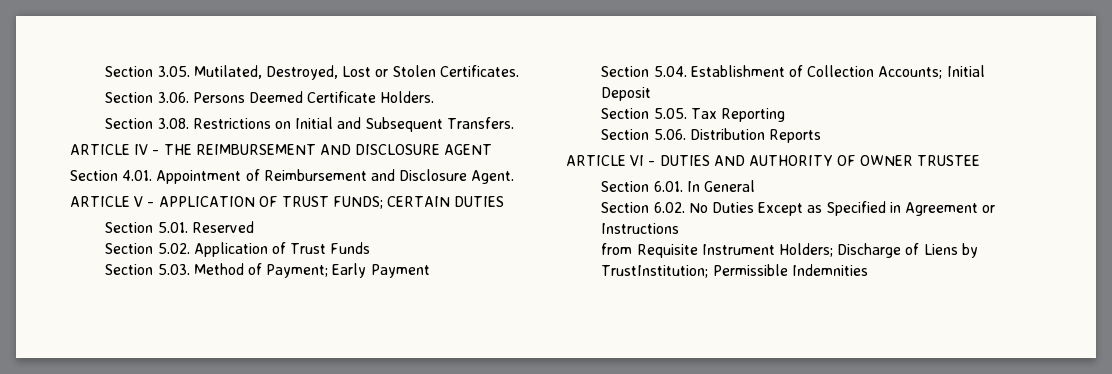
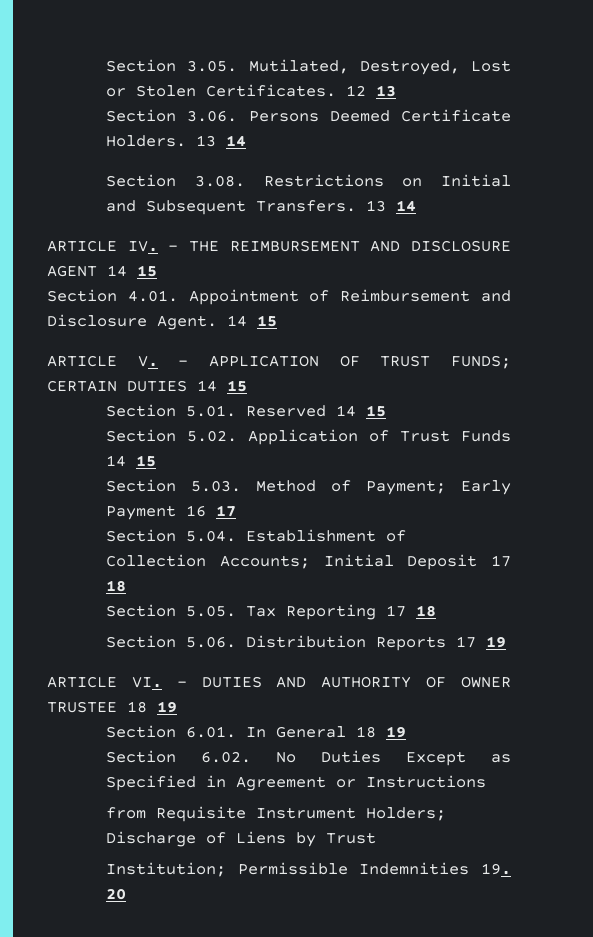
(519, 71) none -> [346,85,397,97] 12 13
(435, 97) none -> [196,135,247,147] 13 14
[70,144,149,155] // ARTICLE IV -> [366,200,417,212] [47,240,158,252] 13 14 // ARTICLE IV.
(493, 149) none -> [107,265,157,277] 14 15
[70,196,144,207] // ARTICLE V -> [227,315,277,327] [47,355,158,367] 14 15 // ARTICLE V.
(505, 201) none -> [197,380,247,392] 14 15
(254, 227) none -> [336,405,387,417] 14 15
(371, 248) none -> [106,455,157,467] 14 15
(430, 271) none -> [186,505,237,517] 16 17
(652, 94) none -> [491,555,511,567] [106,580,127,592] 17 18
(785, 115) none -> [386,605,437,617] 17 18
[566,155,645,166] // ARTICLE VI -> [456,636,507,648] [47,676,162,688] 17 19 // ARTICLE VI.
(981, 160) none -> [127,701,177,713] 18 19
(755, 186) none -> [356,726,407,738] 18 19
[601,264,868,278] TrustInstitution; Permissible Indemnities -> [326,832,377,844] [106,862,511,877] [106,888,127,900] Trust // Institution; Permissible Indemnities 19. 20

